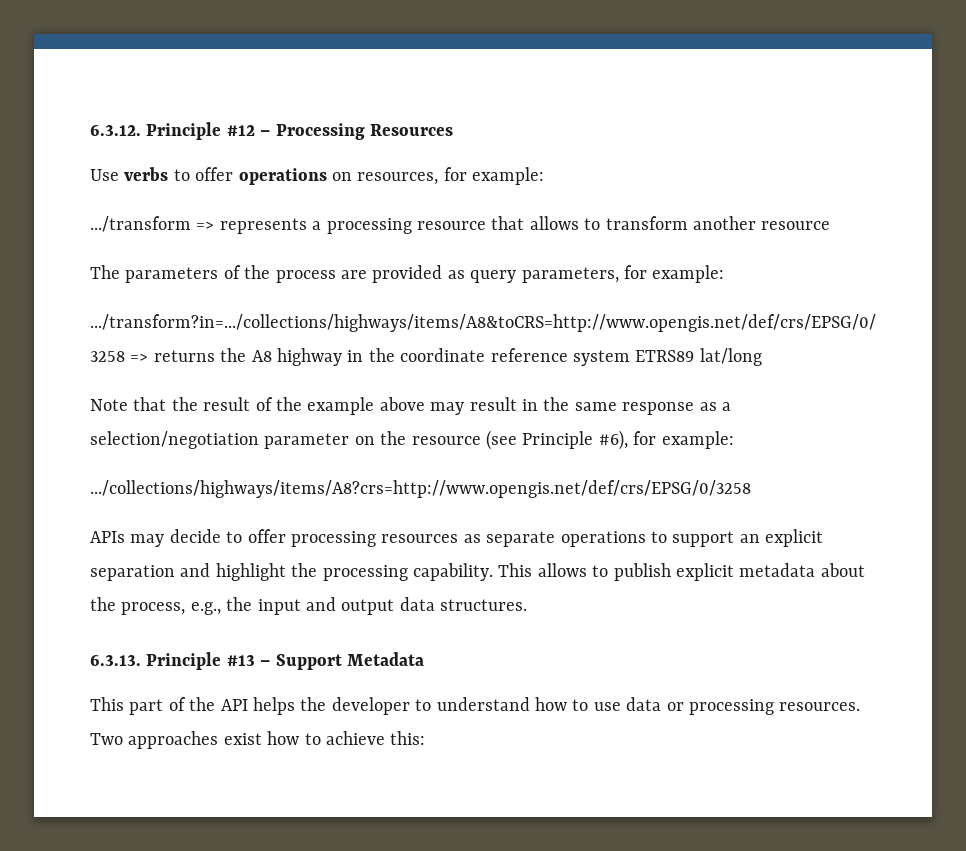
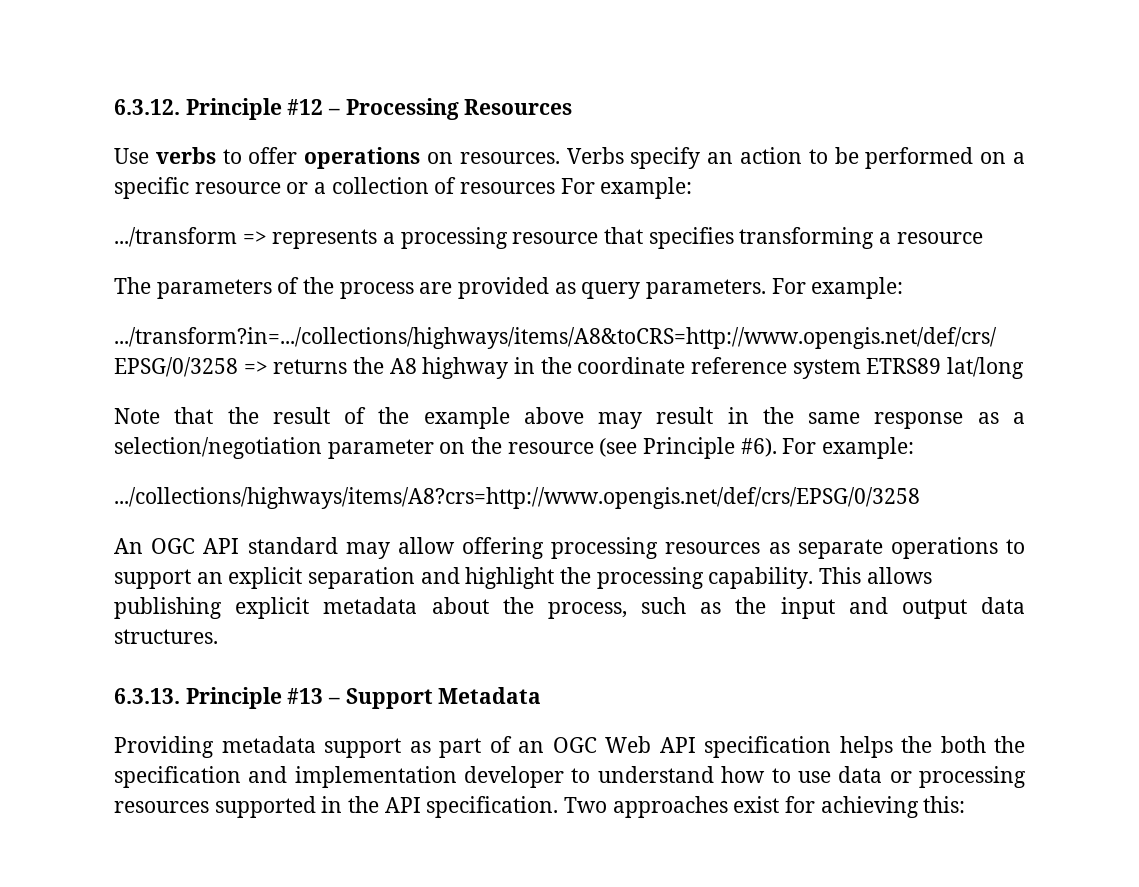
[357,167,467,185] resources, for -> [459,147,1025,169] [114,177,595,199] resources. Verbs specify an action to be performed on a specific resource or a collection of resources For
[529,216,756,230] allows to transform another -> [648,227,892,249] specifies transforming a
[521,265,647,283] parameters, for -> [646,278,806,299] parameters. For
[598,430,657,450] #6), for -> [740,438,817,457] #6). For
[90,529,286,547] APIs may decide to offer -> [114,537,544,559] An OGC API standard may allow offering
[592,563,671,581] to publish -> [114,597,222,619] publishing
[190,602,221,615] e.g., -> [641,597,722,614] such as
[90,697,327,715] This part of the API helps the -> [114,736,1025,758] [114,766,457,788] Providing metadata support as part of an OGC Web API specification helps the both the specification and implementation
[779,702,861,711] [90,731,385,749] resources. Two approaches exist how to achieve -> [114,796,919,818] resources supported in the API specification. Two approaches exist for achieving

